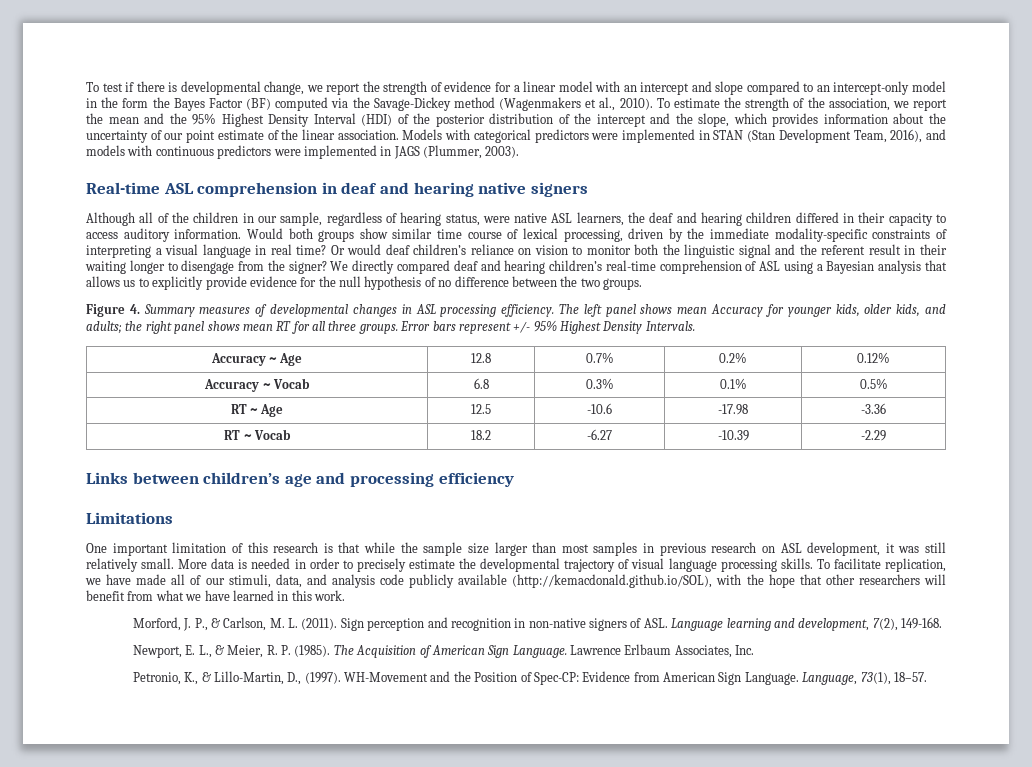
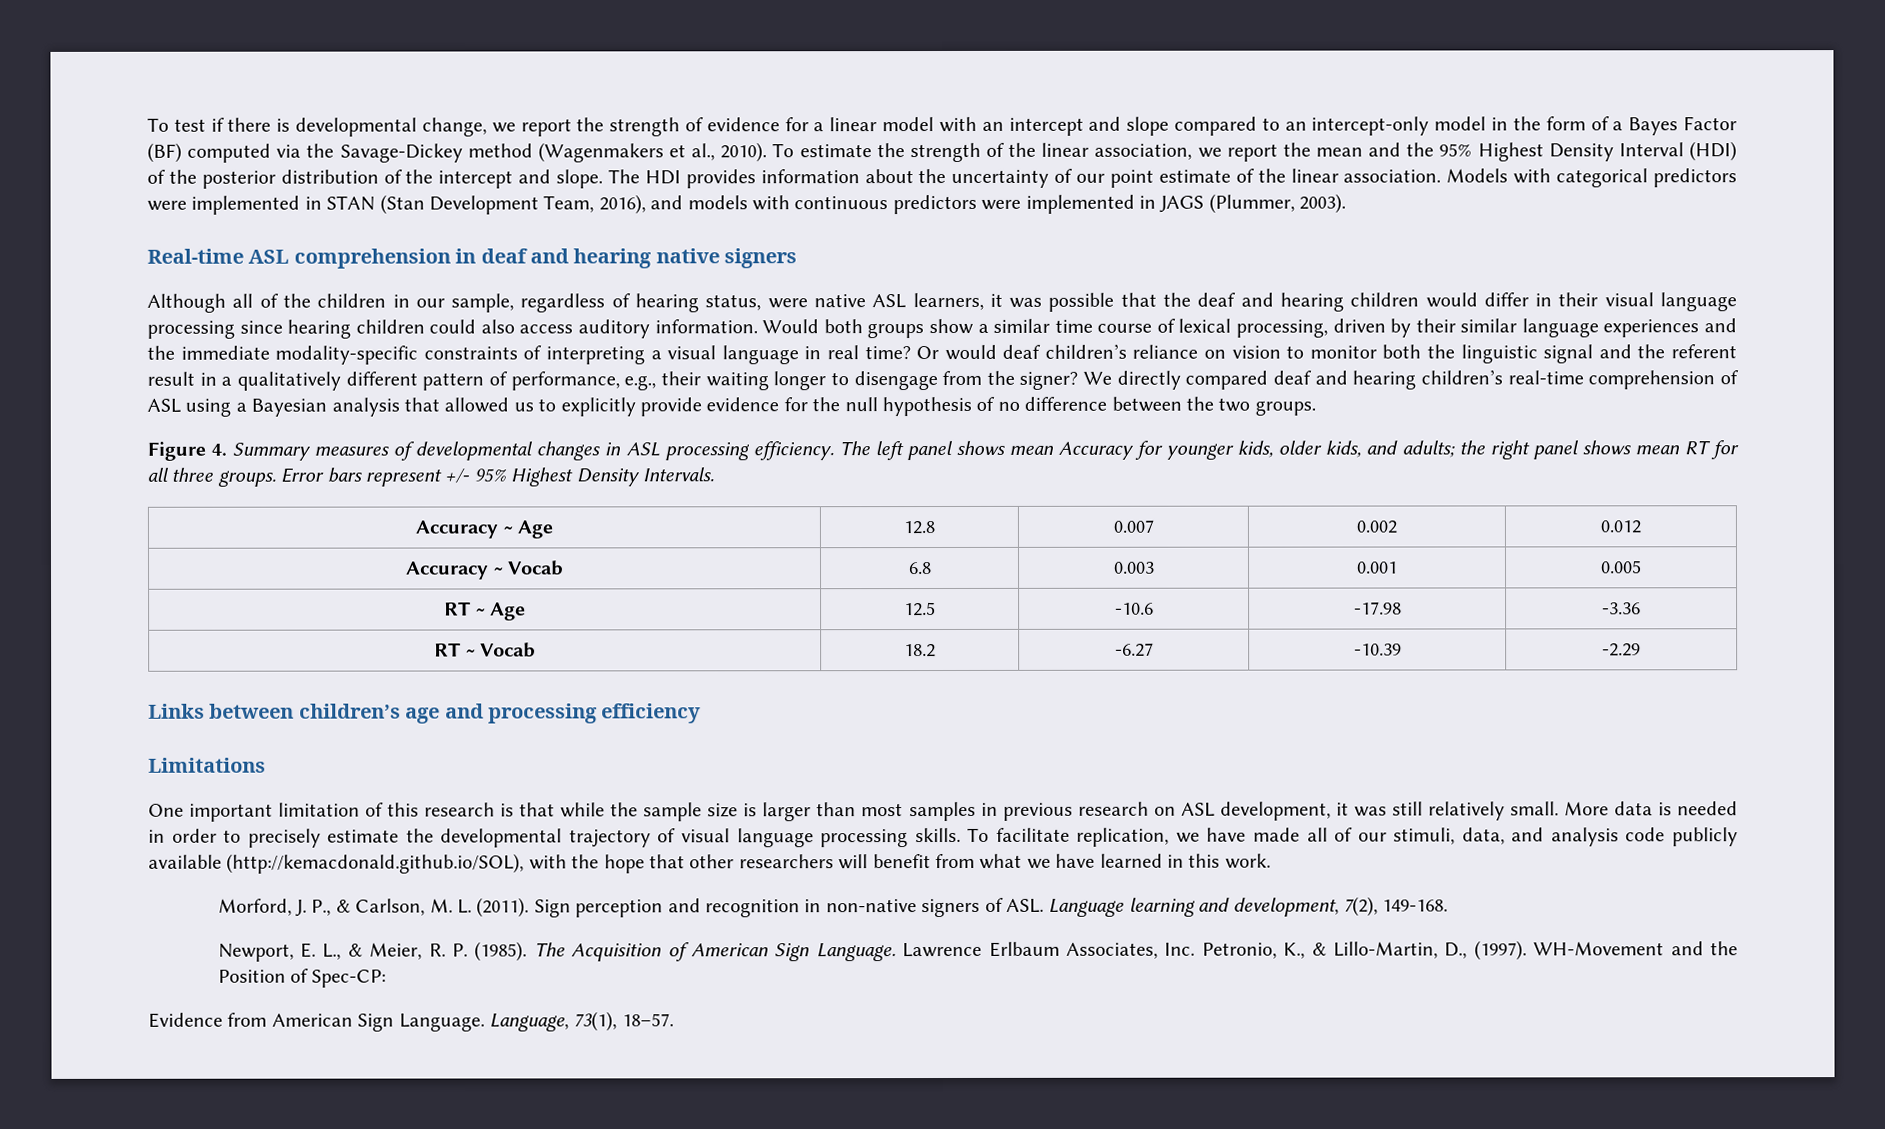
[152,97,170,108] the -> [1590,116,1624,131] of a
(825, 102) none -> [1041,142,1090,157] linear
[675,113,767,127] the slope, which -> [556,169,681,189] slope. The HDI
(624, 219) none -> [989,292,1157,312] it was possible that
[795,212,947,226] differed in their capacity to -> [1425,292,1737,312] [147,319,515,339] would differ in their visual language processing since hearing children could also
(388, 233) none -> [977,323,989,333] a
(683, 235) none -> [1415,318,1738,338] their similar language experiences and
(916, 250) none -> [221,371,657,391] a qualitatively different pattern of performance, e.g.,
[86,276,120,287] allows -> [444,397,510,413] allowed
[585,352,614,363] [719,352,747,363] [857,352,890,363] 0.7% | 0.2% | 0.12% -> [1112,519,1154,533] [1356,520,1397,534] [1600,520,1641,534] 0.007 | 0.002 | 0.012
[585,378,614,389] [719,378,747,389] [859,378,888,389] 0.3% | 0.1% | 0.5% -> [1112,561,1155,574] [1356,561,1398,574] [1600,560,1642,574] 0.003 | 0.001 | 0.005
(489, 548) none -> [743,803,758,817] is
(755, 650) // -> (1196, 949) none
(579, 678) none -> (387, 978) //

